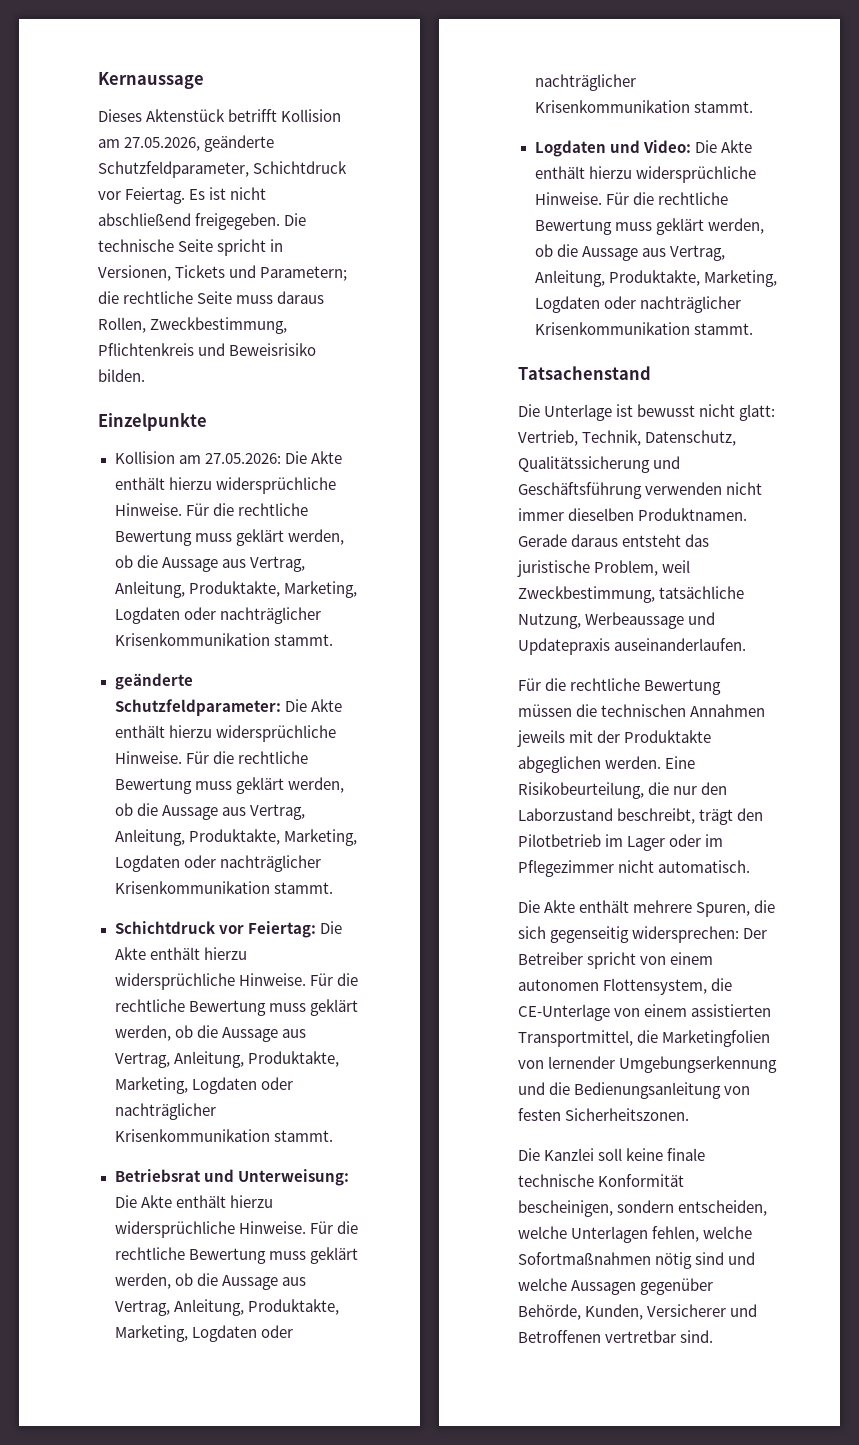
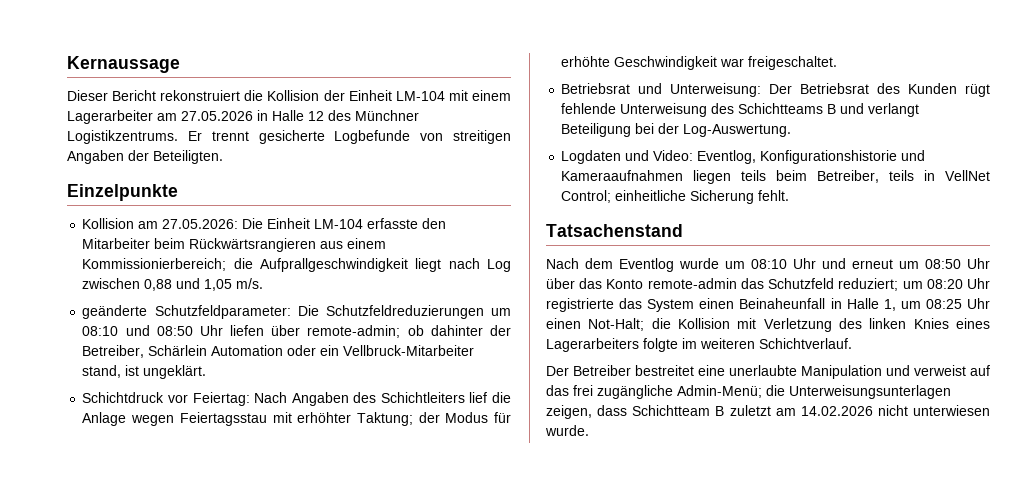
[98,109,342,122] [98,135,275,152] [98,161,348,178] [98,187,267,204] [98,213,307,230] [98,239,284,256] [98,265,348,281] [98,291,325,304] [98,317,288,334] [98,343,317,356] [98,369,145,382] Dieses Aktenstück betrifft Kollision am 27.05.2026, geänderte Schutzfeldparameter, Schichtdruck vor Feiertag. Es ist nicht abschließend freigegeben. Die technische Seite spricht in Versionen, Tickets und Parametern; die rechtliche Seite muss daraus Rollen, Zweckbestimmung, Pflichtenkreis und Beweisrisiko bilden. -> [67,90,511,101] [67,110,419,124] [67,130,511,144] [67,150,223,164] Dieser Bericht rekonstruiert die Kollision der Einheit LM-104 mit einem Lagerarbeiter am 27.05.2026 in Halle 12 des Münchner Logistikzentrums. Er trennt gesicherte Logbefunde von streitigen Angaben der Beteiligten.
[310,451,342,464] [114,477,336,494] [114,503,308,516] [114,529,344,546] [114,555,305,572] [114,581,357,598] [114,607,321,624] [114,633,333,646] [114,673,193,690] [114,699,342,716] [114,725,336,742] [114,751,308,764] [114,777,344,794] [114,803,305,820] [114,829,357,846] [114,855,321,872] [114,881,333,894] [114,921,342,938] [114,947,247,960] [114,973,358,990] [114,999,358,1016] [114,1025,306,1042] [114,1051,339,1068] [114,1077,293,1094] [114,1103,216,1120] [114,1129,333,1142] [114,1169,349,1186] [114,1195,273,1208] [114,1221,358,1238] [114,1247,358,1264] [114,1273,306,1290] [114,1299,339,1316] [114,1325,293,1342] [534,74,636,91] [534,100,753,113] [534,140,752,157] [534,166,756,183] [534,192,728,205] [534,218,764,235] [534,244,725,261] [534,270,777,287] [534,296,741,313] [534,322,753,335] [518,366,651,380] [518,404,776,421] [518,430,737,446] [518,456,681,473] [518,482,763,499] [518,508,748,521] [518,534,710,547] [517,560,691,577] [518,586,745,603] [518,612,716,629] [518,638,747,655] [518,678,722,695] [518,704,766,717] [517,730,712,747] [518,756,696,773] [518,782,728,799] [518,808,764,825] [518,834,724,851] [518,860,751,877] [518,900,776,917] [518,926,768,943] [518,952,714,969] [518,978,733,995] [518,1004,772,1021] [518,1030,771,1047] [518,1056,778,1073] [518,1082,751,1099] [518,1108,690,1121] [518,1148,706,1161] [518,1174,685,1187] [518,1200,768,1217] [518,1226,753,1243] [518,1252,756,1269] [518,1278,714,1295] [518,1304,758,1320] [518,1330,714,1343] Akte enthält hierzu widersprüchliche Hinweise. Für die rechtliche Bewertung muss geklärt werden, ob die Aussage aus Vertrag, Anleitung, Produktakte, Marketing, Logdaten oder nachträglicher Krisenkommunikation stammt. // geänderte Schutzfeldparameter: Die Akte enthält hierzu widersprüchliche Hinweise. Für die rechtliche Bewertung muss geklärt werden, ob die Aussage aus Vertrag, Anleitung, Produktakte, Marketing, Logdaten oder nachträglicher Krisenkommunikation stammt. // Schichtdruck vor Feiertag: Die Akte enthält hierzu widersprüchliche Hinweise. Für die rechtliche Bewertung muss geklärt werden, ob die Aussage aus Vertrag, Anleitung, Produktakte, Marketing, Logdaten oder nachträglicher Krisenkommunikation stammt. // Betriebsrat und Unterweisung: Die Akte enthält hierzu widersprüchliche Hinweise. Für die rechtliche Bewertung muss geklärt werden, ob die Aussage aus Vertrag, Anleitung, Produktakte, Marketing, Logdaten oder nachträglicher Krisenkommunikation stammt. // Logdaten und Video: Die Akte enthält hierzu widersprüchliche Hinweise. Für die rechtliche Bewertung muss geklärt werden, ob die Aussage aus Vertrag, Anleitung, Produktakte, Marketing, Logdaten oder nachträglicher Krisenkommunikation stammt. // Tatsachenstand // Die Unterlage ist bewusst nicht glatt: Vertrieb, Technik, Datenschutz, Qualitätssicherung und Geschäftsführung verwenden nicht immer dieselben Produktnamen. Gerade daraus entsteht das juristische Problem, weil Zweckbestimmung, tatsächliche Nutzung, Werbeaussage und Updatepraxis auseinanderlaufen. // Für die rechtliche Bewertung müssen die technischen Annahmen jeweils mit der Produktakte abgeglichen werden. Eine Risikobeurteilung, die nur den Laborzustand beschreibt, trägt den Pilotbetrieb im Lager oder im Pflegezimmer nicht automatisch. // Die Akte enthält mehrere Spuren, die sich gegenseitig widersprechen: Der Betreiber spricht von einem autonomen Flottensystem, die CE-Unterlage von einem assistierten Transportmittel, die Marketingfolien von lernender Umgebungserkennung und die Bedienungsanleitung von festen Sicherheitszonen. // Die Kanzlei soll keine finale technische Konformität bescheinigen, sondern entscheiden, welche Unterlagen fehlen, welche Sofortmaßnahmen nötig sind und welche Aussagen gegenüber Behörde, Kunden, Versicherer und Betroffenen vertretbar sind. -> [267,218,447,229] [82,238,387,252] [82,258,511,272] [82,278,264,291] [82,305,511,319] [82,325,512,338] [82,345,475,358] [82,365,207,379] [82,392,511,406] [82,412,511,426] [561,56,838,70] [561,83,990,97] [561,103,920,117] [561,123,792,137] [561,150,926,164] [561,170,990,184] [561,190,790,204] [546,224,683,237] [546,258,990,272] [546,278,990,291] [546,298,991,312] [546,318,990,332] [546,338,852,352] [546,365,990,379] [546,385,951,399] [546,405,990,419] [545,425,589,436] Einheit LM-104 erfasste den Mitarbeiter beim Rückwärtsrangieren aus einem Kommissionierbereich; die Aufprallgeschwindigkeit liegt nach Log zwischen 0,88 und 1,05 m/s. // geänderte Schutzfeldparameter: Die Schutzfeldreduzierungen um 08:10 und 08:50 Uhr liefen über remote-admin; ob dahinter der Betreiber, Schärlein Automation oder ein Vellbruck-Mitarbeiter stand, ist ungeklärt. // Schichtdruck vor Feiertag: Nach Angaben des Schichtleiters lief die Anlage wegen Feiertagsstau mit erhöhter Taktung; der Modus für erhöhte Geschwindigkeit war freigeschaltet. // Betriebsrat und Unterweisung: Der Betriebsrat des Kunden rügt fehlende Unterweisung des Schichtteams B und verlangt Beteiligung bei der Log-Auswertung. // Logdaten und Video: Eventlog, Konfigurationshistorie und Kameraaufnahmen liegen teils beim Betreiber, teils in VellNet Control; einheitliche Sicherung fehlt. // Tatsachenstand // Nach dem Eventlog wurde um 08:10 Uhr und erneut um 08:50 Uhr über das Konto remote-admin das Schutzfeld reduziert; um 08:20 Uhr registrierte das System einen Beinaheunfall in Halle 1, um 08:25 Uhr einen Not-Halt; die Kollision mit Verletzung des linken Knies eines Lagerarbeiters folgte im weiteren Schichtverlauf. // Der Betreiber bestreitet eine unerlaubte Manipulation und verweist auf das frei zugängliche Admin-Menü; die Unterweisungsunterlagen zeigen, dass Schichtteam B zuletzt am 14.02.2026 nicht unterwiesen wurde.

